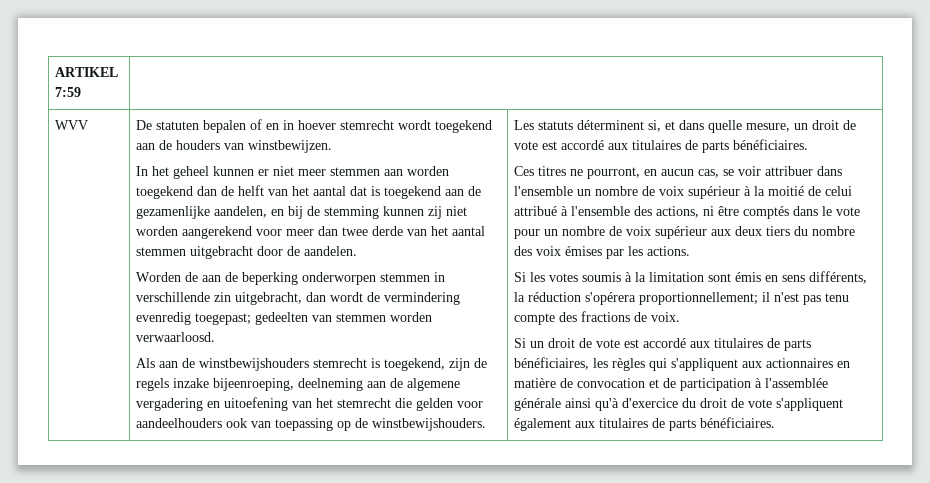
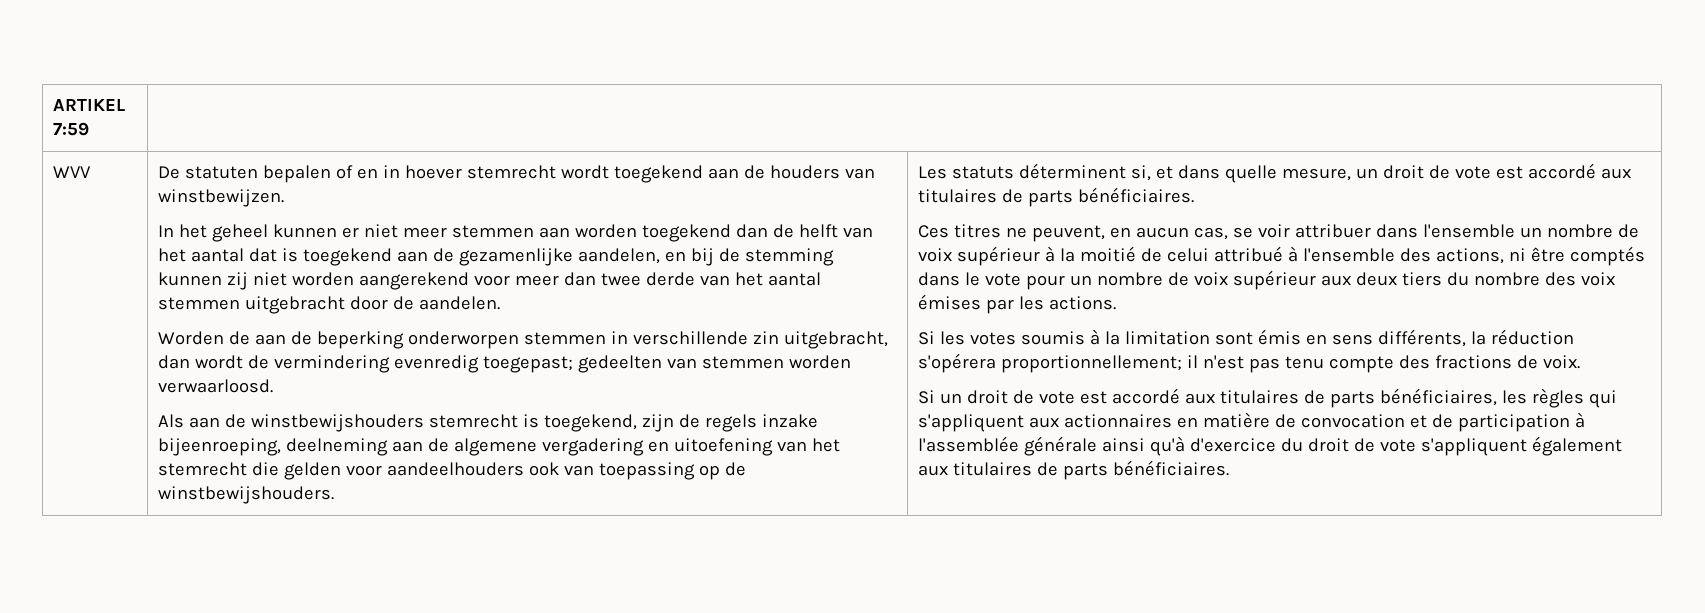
[586,167,640,179] pourront, -> [1032,225,1106,242] peuvent,

